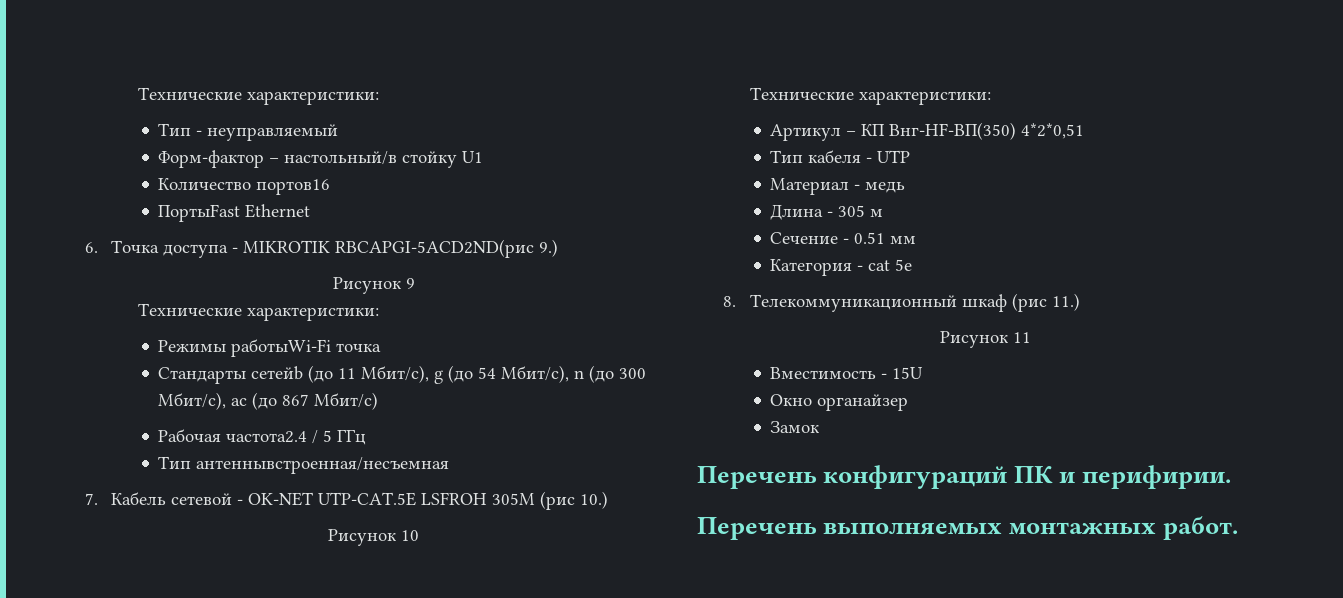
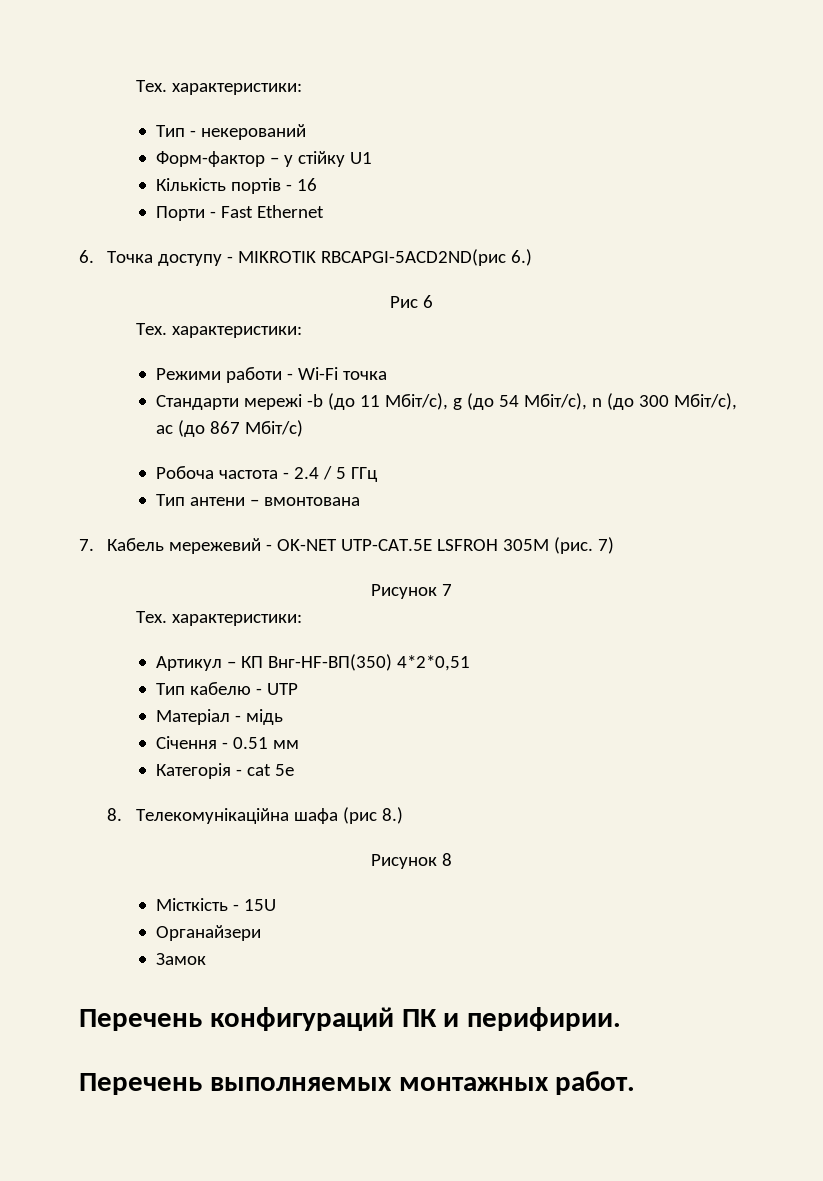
[137,87,242,100] Технические -> [135,80,167,92] Тех.
[207,124,339,141] неуправляемый -> [201,124,307,140] некерований
[284,151,458,168] настольный/в стойку -> [284,151,346,167] у стійку
[158,178,331,195] [158,204,241,222] Количество портов16 // ПортыFast -> [156,178,318,194] [156,206,254,221] Кількість портів - 16 // Порти - Fast
[163,244,229,258] доступа -> [158,254,223,266] доступу
[539,239,559,257] [332,277,415,294] [137,303,379,321] [158,339,382,357] [158,366,304,384] 9.) // Рисунок 9 // Технические характеристики: // Режимы работыWi-Fi точка // Стандарты сетейb -> [511,249,533,266] [390,295,433,308] [135,323,302,338] [156,367,388,383] [156,394,324,410] 6.) // Рис 6 // Тех. характеристики: // Режими работи - Wi-Fi точка // Стандарти мережі -b
[361,365,430,383] Мбит/с), -> [385,393,449,410] Мбіт/с),
[501,365,570,383] Мбит/с), -> [524,393,588,410] Мбіт/с),
[158,392,227,410] Мбит/с), -> [674,393,738,410] Мбіт/с),
[314,392,379,410] [158,429,308,443] Мбит/с) // Рабочая частота2.4 -> [245,420,304,437] [156,466,320,479] Мбіт/с) // Робоча частота - 2.4
[196,457,450,474] антеннывстроенная/несъемная -> [190,497,361,506] антени – вмонтована
[171,493,233,505] сетевой -> [169,538,262,554] мережевий
[540,491,609,510] [328,529,419,546] [749,87,854,100] (рис 10.) // Рисунок 10 // Технические -> [554,537,615,554] [371,584,452,599] [135,611,167,623] (рис. 7) // Рисунок 7 // Тех.
[808,150,862,163] кабеля -> [190,682,252,695] кабелю
[770,178,906,195] [770,204,884,220] [770,232,839,244] Материал - медь // Длина - 305 м // Сечение -> [156,709,284,725] [156,736,218,749] Матеріал - мідь // Січення
[770,259,853,276] Категория -> [156,763,232,779] Категорія
[749,293,1080,312] [940,331,1031,348] [770,367,877,379] Телекоммуникационный шкаф (рис 11.) // Рисунок 11 // Вместимость -> [135,807,403,824] [371,853,452,869] [156,898,229,911] Телекомунікаційна шафа (рис 8.) // Рисунок 8 // Місткість
[770,394,909,411] Окно органайзер -> [156,925,262,941] Органайзери

